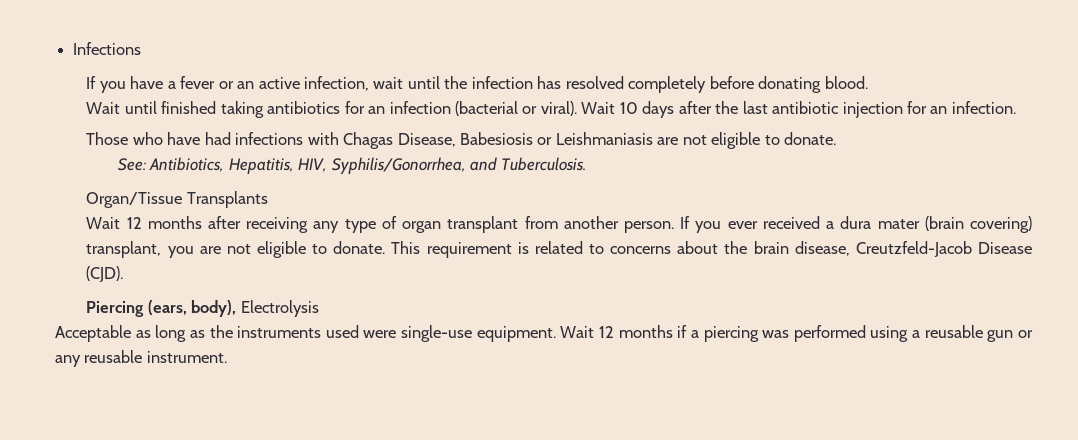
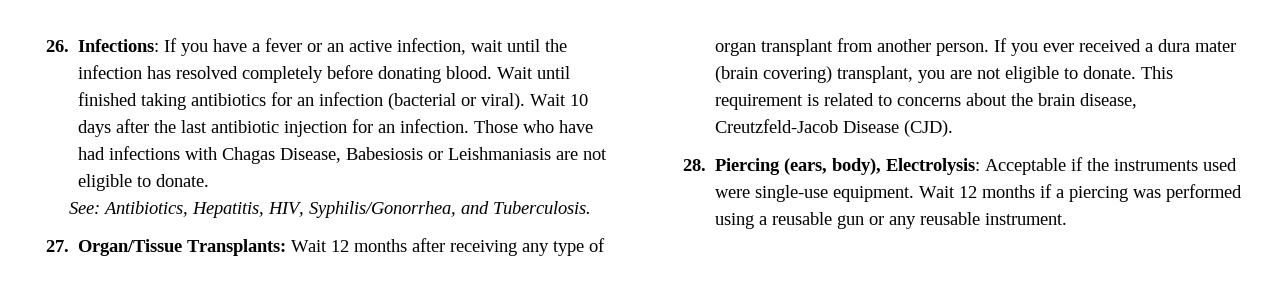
[73,42,142,55] Infections // -> [45,39,160,52] 26. Infections:
(868, 82) // -> (493, 72) none
(1016, 107) // -> (470, 126) none
[86,191,268,208] Organ/Tissue Transplants // -> [45,239,287,256] 27. Organ/Tissue Transplants:
(124, 274) none -> [682,159,706,171] 28.
[240,300,319,317] [55,325,205,342] Electrolysis // Acceptable as long as -> [886,157,1084,175] Electrolysis: Acceptable if

